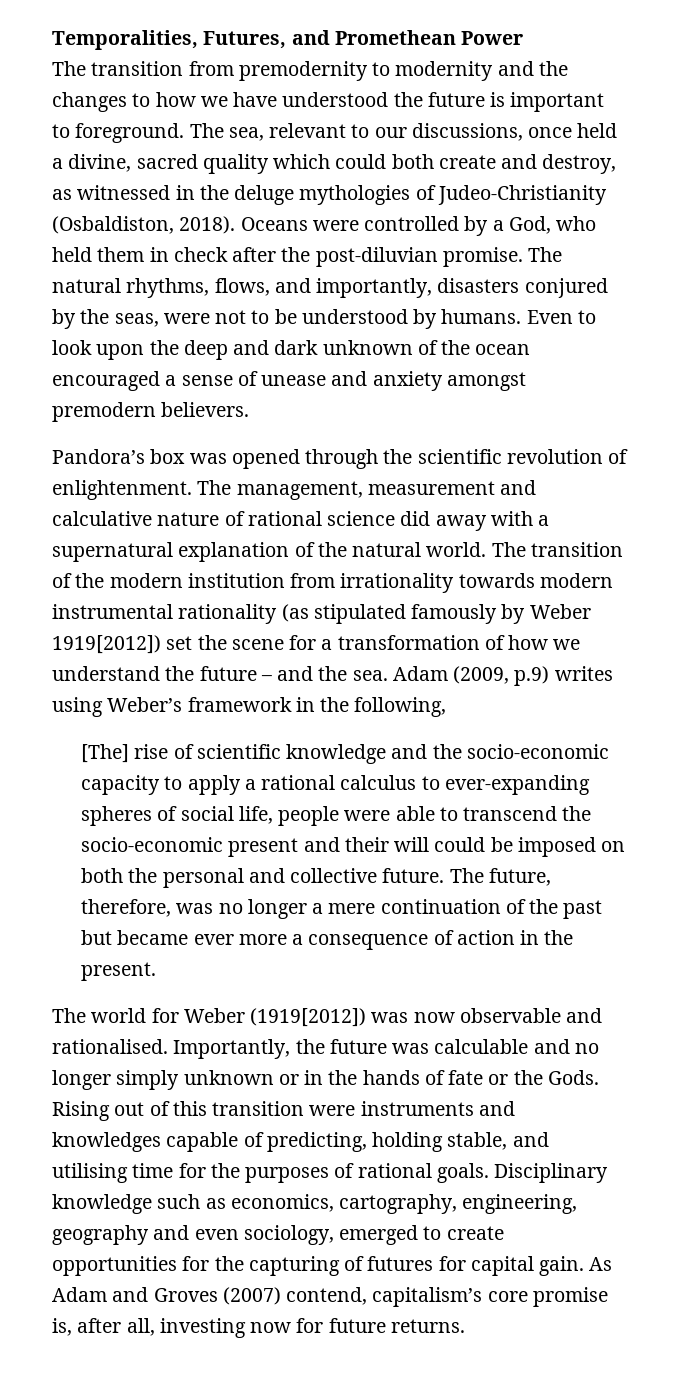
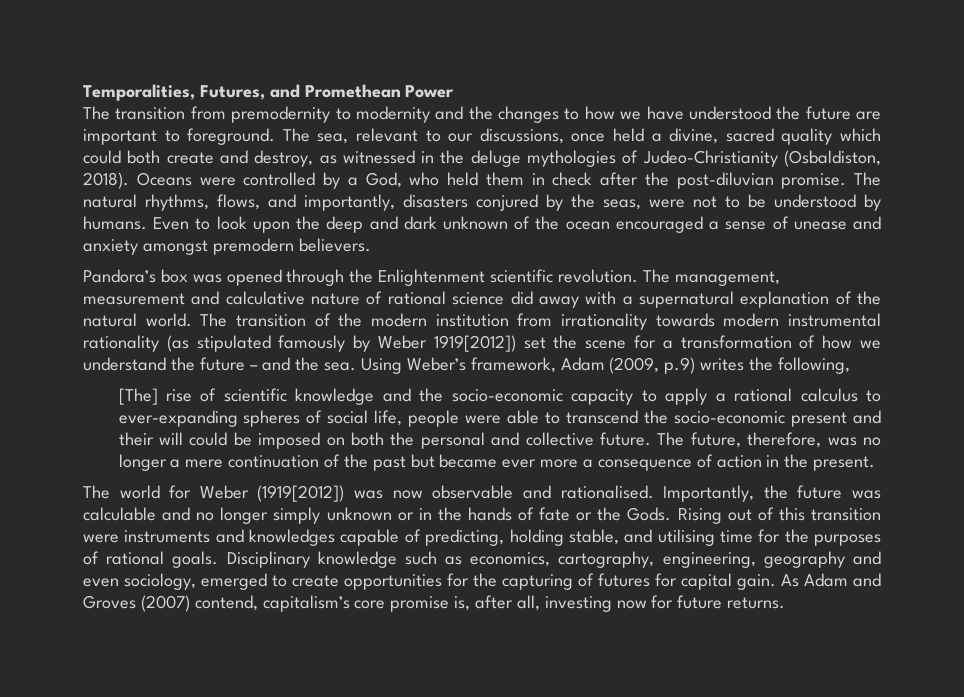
[490,92,506,107] is -> [856,111,881,120] are
[417,449,629,464] [52,480,192,500] scientific revolution of enlightenment. -> [378,269,638,286] Enlightenment scientific revolution.
(388, 675) none -> [361,357,556,374] Using Weber’s framework,
[52,697,315,717] using Weber’s framework in -> (745, 364) none

